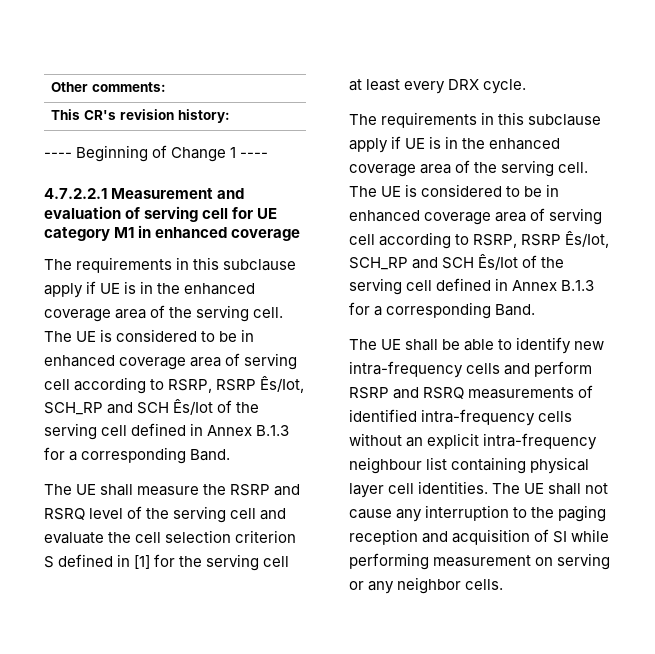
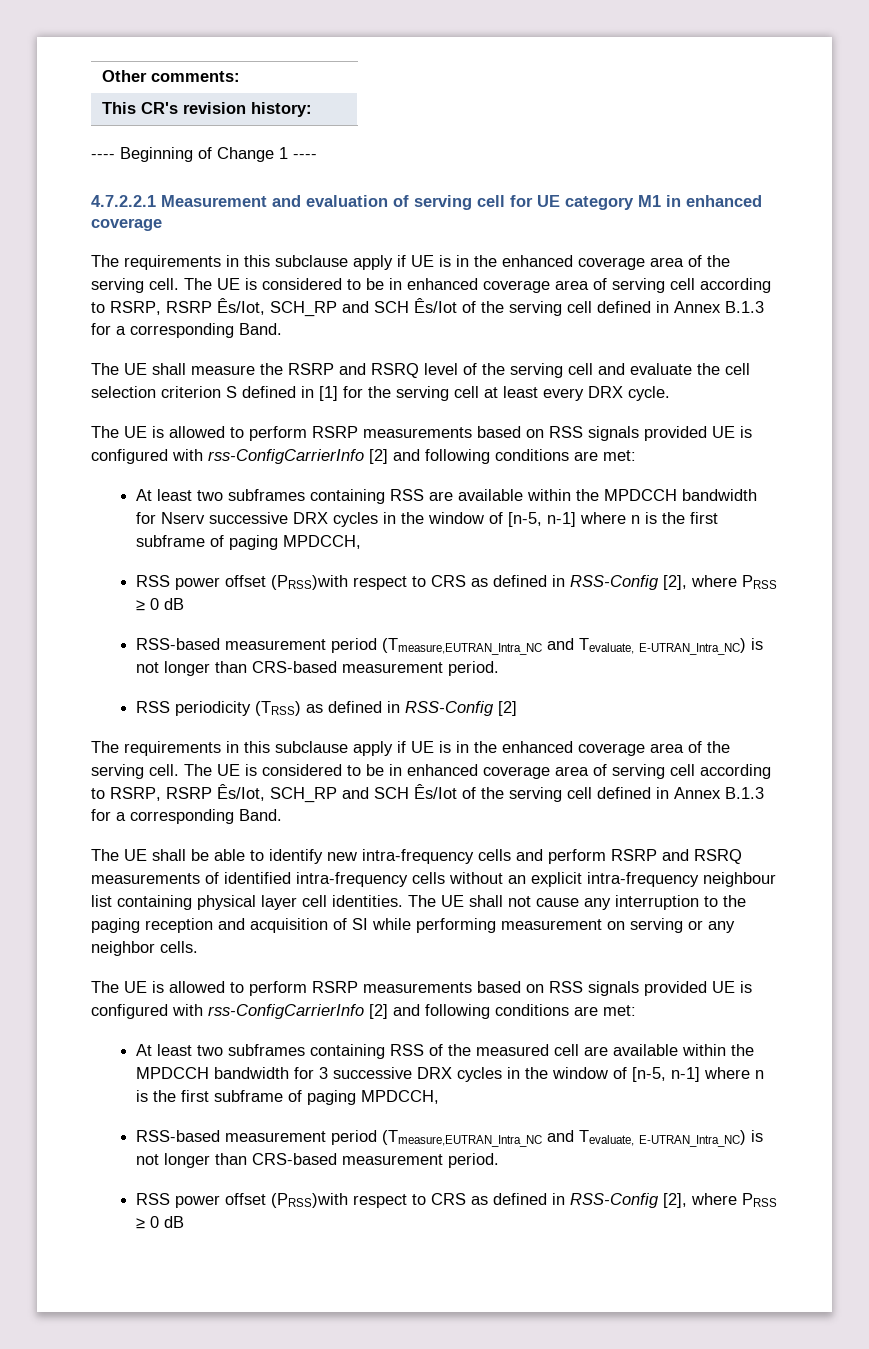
(527, 86) none -> [91,426,752,441] [91,449,636,464] [136,489,758,504] [136,512,719,527] [136,535,362,550] [136,575,778,590] [136,598,185,611] [136,638,764,655] [136,661,500,676] [136,701,518,716] // The UE is allowed to perform RSRP measurements based on RSS signals provided UE is configured with rss-ConfigCarrierInfo [2] and following conditions are met: // At least two subframes containing RSS are available within the MPDCCH bandwidth for Nserv successive DRX cycles in the window of [n-5, n-1] where n is the first subframe of paging MPDCCH, // RSS power offset (PRSS)with respect to CRS as defined in RSS-Config [2], where PRSS ≥ 0 dB // RSS-based measurement period (Tmeasure,EUTRAN_Intra_NC and Tevaluate, E-UTRAN_Intra_NC) is not longer than CRS-based measurement period. // RSS periodicity (TRSS) as defined in RSS-Config [2]
(504, 584) none -> [91,981,752,996] [91,1004,636,1019] [136,1044,755,1059] [136,1067,765,1082] [136,1090,440,1105] [136,1130,764,1147] [136,1153,500,1168] [136,1193,778,1208] [136,1216,185,1229] // The UE is allowed to perform RSRP measurements based on RSS signals provided UE is configured with rss-ConfigCarrierInfo [2] and following conditions are met: // At least two subframes containing RSS of the measured cell are available within the MPDCCH bandwidth for 3 successive DRX cycles in the window of [n-5, n-1] where n is the first subframe of paging MPDCCH, // RSS-based measurement period (Tmeasure,EUTRAN_Intra_NC and Tevaluate, E-UTRAN_Intra_NC) is not longer than CRS-based measurement period. // RSS power offset (PRSS)with respect to CRS as defined in RSS-Config [2], where PRSS ≥ 0 dB

